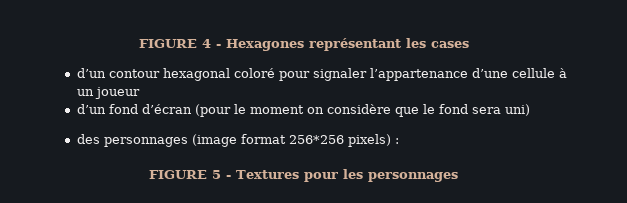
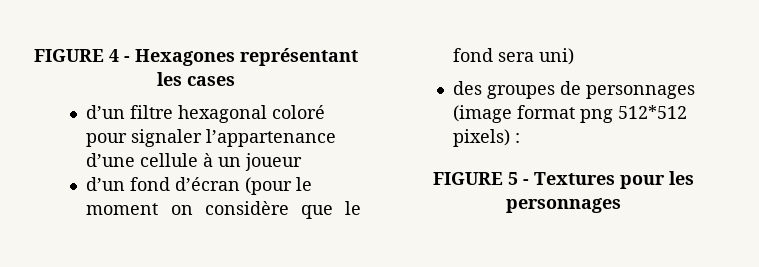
[109,69,161,78] contour -> [130,105,174,119] filtre
(101, 139) none -> [487,81,582,99] groupes de
[289,135,345,144] 256*256 -> [580,105,688,123] png 512*512

